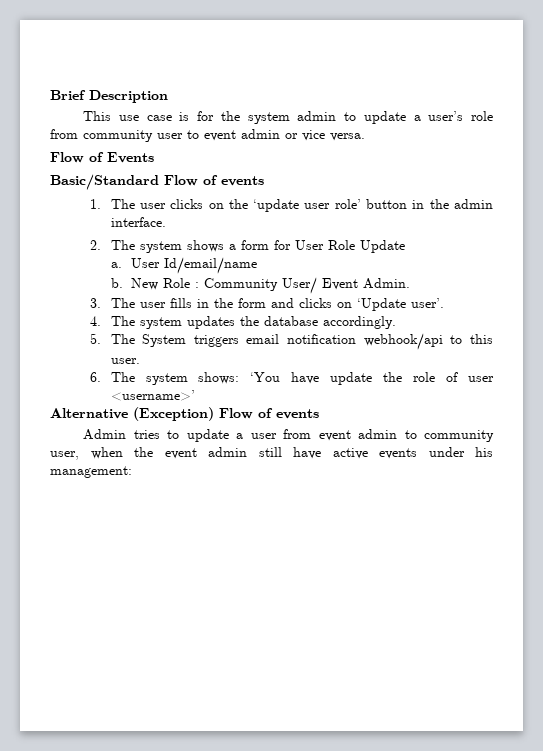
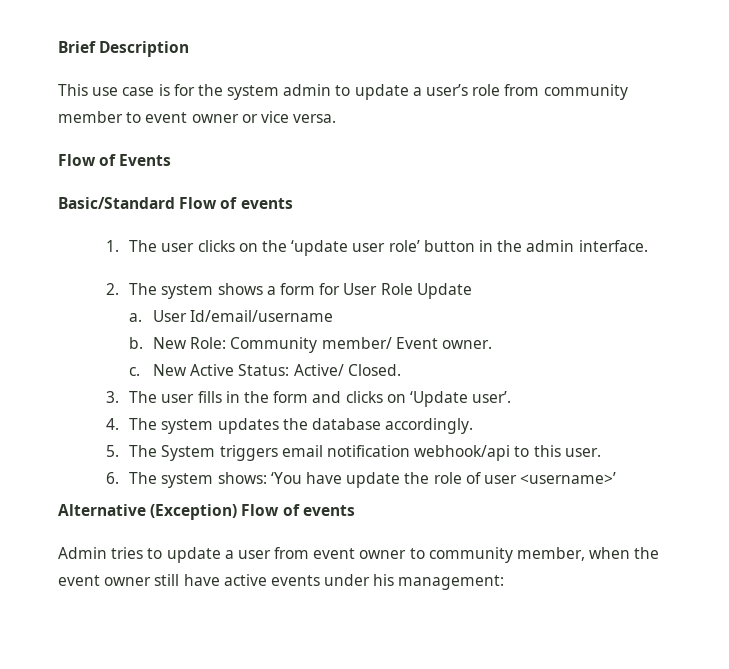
[157,133,183,139] user -> [58,111,123,123] member
[241,129,280,139] admin -> [191,114,239,123] owner
[163,257,257,274] Id/email/name -> [190,310,334,322] Id/email/username
[162,277,410,294] Role : Community User/ Event Admin. -> [190,337,492,353] [129,364,401,376] Role: Community member/ Event owner. // c. New Active Status: Active/ Closed.
[358,429,398,439] admin -> [359,550,407,559] owner
[50,451,79,460] user, -> [517,547,586,561] member,
[208,447,247,457] admin -> [104,577,152,586] owner

